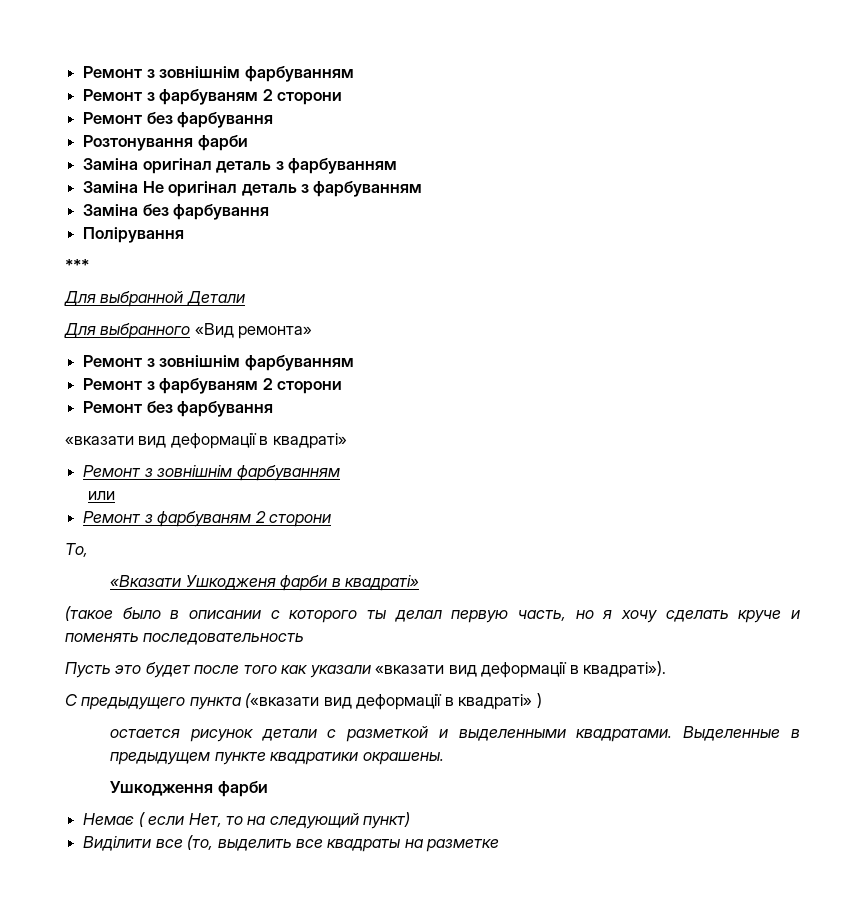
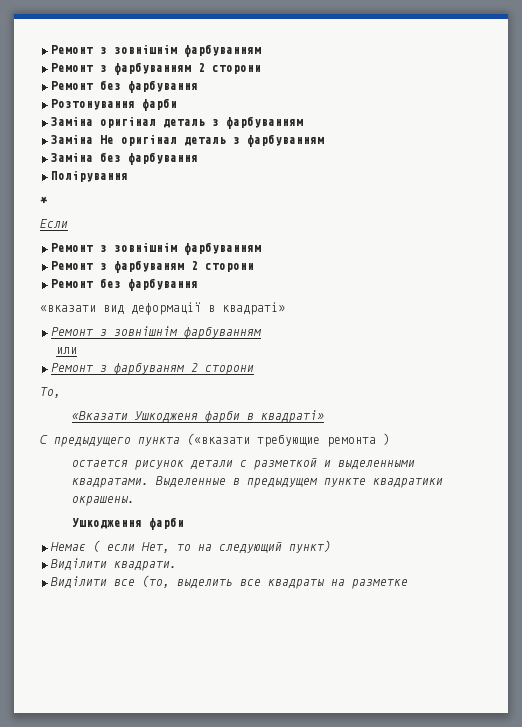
[83,66,354,82] [83,89,259,105] Ремонт з зовнішнім фарбуванням // Ремонт з фарбуваням -> [51,44,261,57] [51,62,191,75] Ремонт з зовнішнім фарбуванням // Ремонт з фарбуванням
[65,259,89,271] [64,291,245,307] [64,323,313,339] *** // Для выбранной Детали // Для выбранного «Вид ремонта» -> [40,196,48,204] [40,219,68,228] * // Если
[65,606,800,623] [65,633,305,645] [65,661,667,678] // (такое было в описании с которого ты делал первую часть, но я хочу сделать круче и поменять последовательность // Пусть это будет после того как указали «вказати вид деформації в квадраті»). -> (324, 416) none
[323,694,533,710] вид деформації в квадраті» -> [257,434,376,447] требующие ремонта
(411, 820) none -> [50,558,177,571] // Виділити квадрати.

